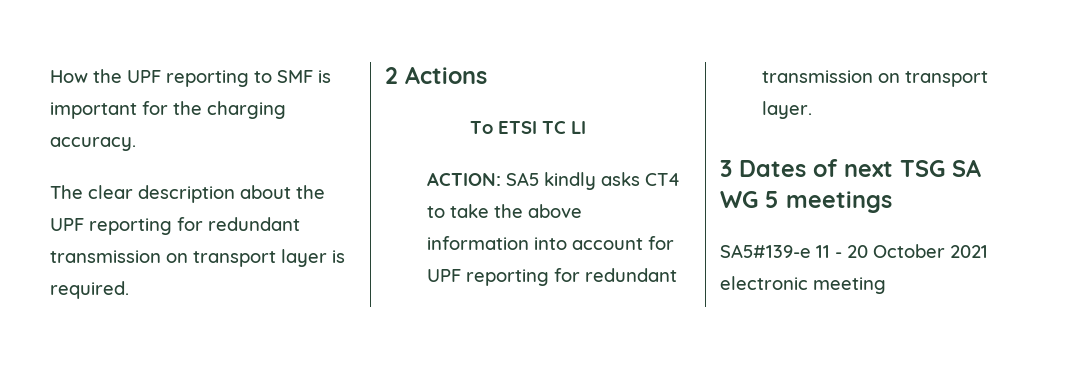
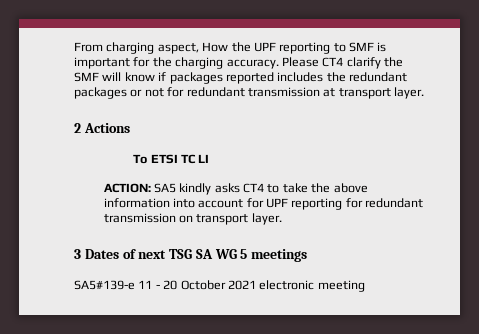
(50, 76) none -> [74,42,199,54] From charging aspect,
[50,185,325,203] [50,217,300,235] [50,249,345,267] [50,281,129,299] // The clear description about the UPF reporting for redundant transmission on transport layer is required. -> [281,57,403,69] [74,72,407,84] [74,87,424,99] Please CT4 clarify the SMF will know if packages reported includes the redundant packages or not for redundant transmission at transport layer.

